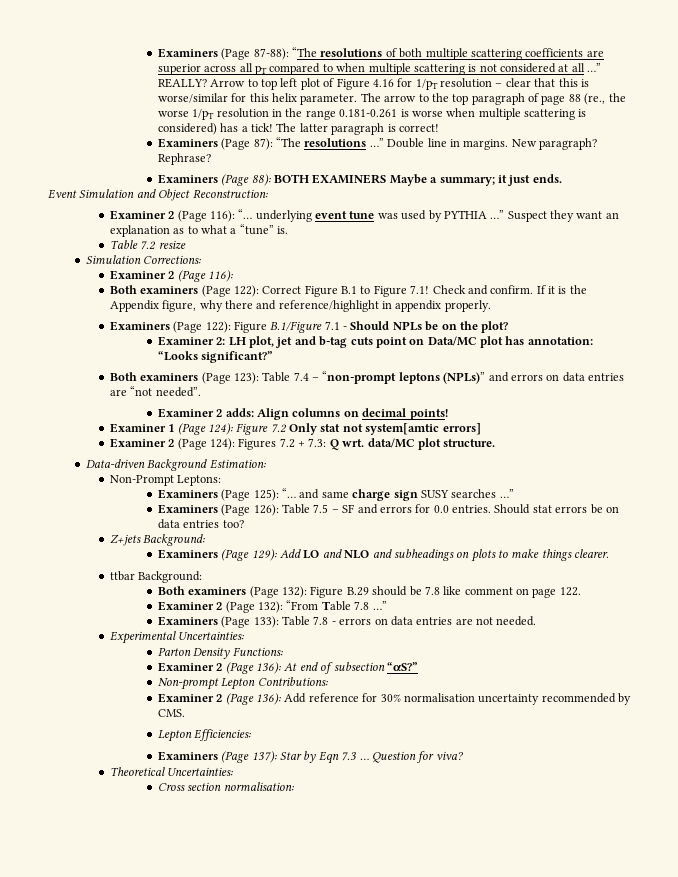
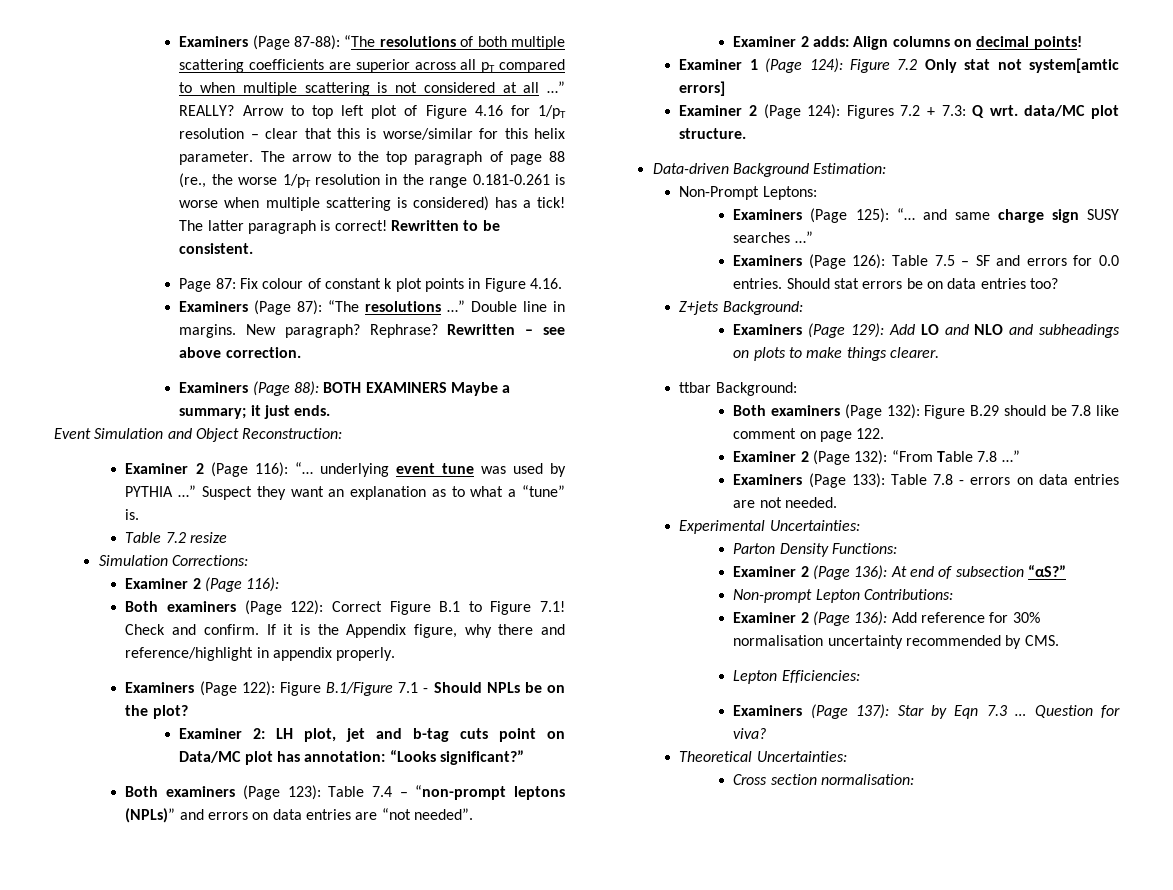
(439, 128) none -> [390,220,500,231] [179,243,254,254] [179,278,562,292] Rewritten to be consistent. // Page 87: Fix colour of constant k plot points in Figure 4.16.
(211, 159) none -> [447,324,566,335] [179,347,301,358] Rewritten – see above correction.

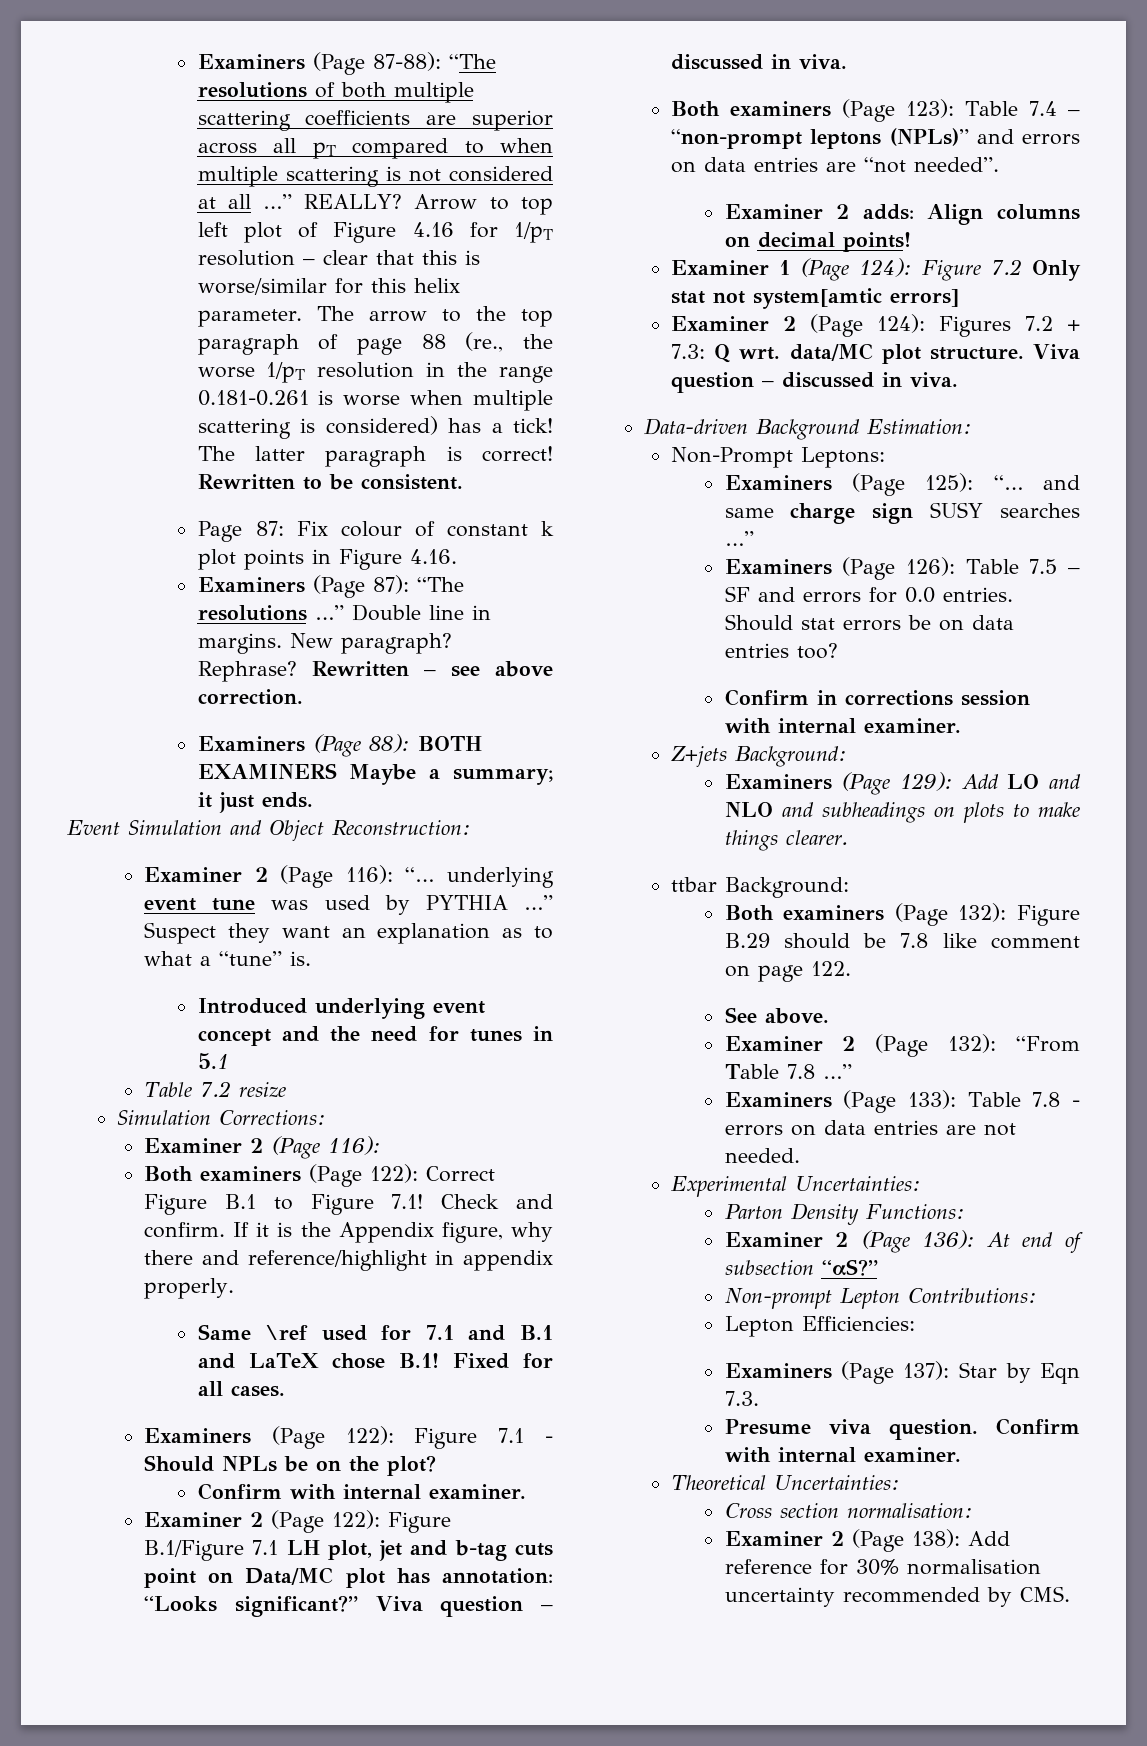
(140, 514) none -> [197,998,485,1019] [197,1026,553,1046] [197,1053,229,1069] // Introduced underlying event concept and the need for tunes in 5.1
(396, 654) none -> [197,1324,553,1341] [197,1353,553,1369] [197,1381,285,1397] // Same \ref used for 7.1 and B.1 and LaTeX chose B.1! Fixed for all cases.
[326,682,394,696] B.1/Figure -> (478, 1438) none
[179,728,266,739] Examiner 2: -> [197,1483,527,1500] [144,1510,452,1533] [144,1540,279,1561] Confirm with internal examiner. // Examiner 2 (Page 122): Figure B.1/Figure 7.1
(524, 757) none -> [375,1596,553,1617] [671,54,848,70] Viva question – discussed in viva.
(747, 133) none -> [1033,344,1080,359] [671,372,959,393] Viva question – discussed in viva.
(1058, 283) none -> [724,689,1030,706] [724,718,962,734] // Confirm in corrections session with internal examiner.
(885, 433) none -> [724,1007,829,1024] // See above.
[733,611,888,626] // Examiner 2 (Page 136): -> [724,1316,915,1337] [724,1361,1080,1384] [724,1391,759,1406] [724,1418,1080,1440] [724,1447,962,1463] [671,1475,901,1491] [724,1503,973,1518] [724,1529,961,1552] // Lepton Efficiencies: // Examiners (Page 137): Star by Eqn 7.3. // Presume viva question. Confirm with internal examiner. // Theoretical Uncertainties: // Cross section normalisation: // Examiner 2 (Page 138):
[733,670,860,684] [733,704,1120,719] [733,728,767,739] [679,751,847,762] [733,774,914,785] // Lepton Efficiencies: // Examiners (Page 137): Star by Eqn 7.3 … Question for viva? // Theoretical Uncertainties: // Cross section normalisation: -> (1070, 1594) none

